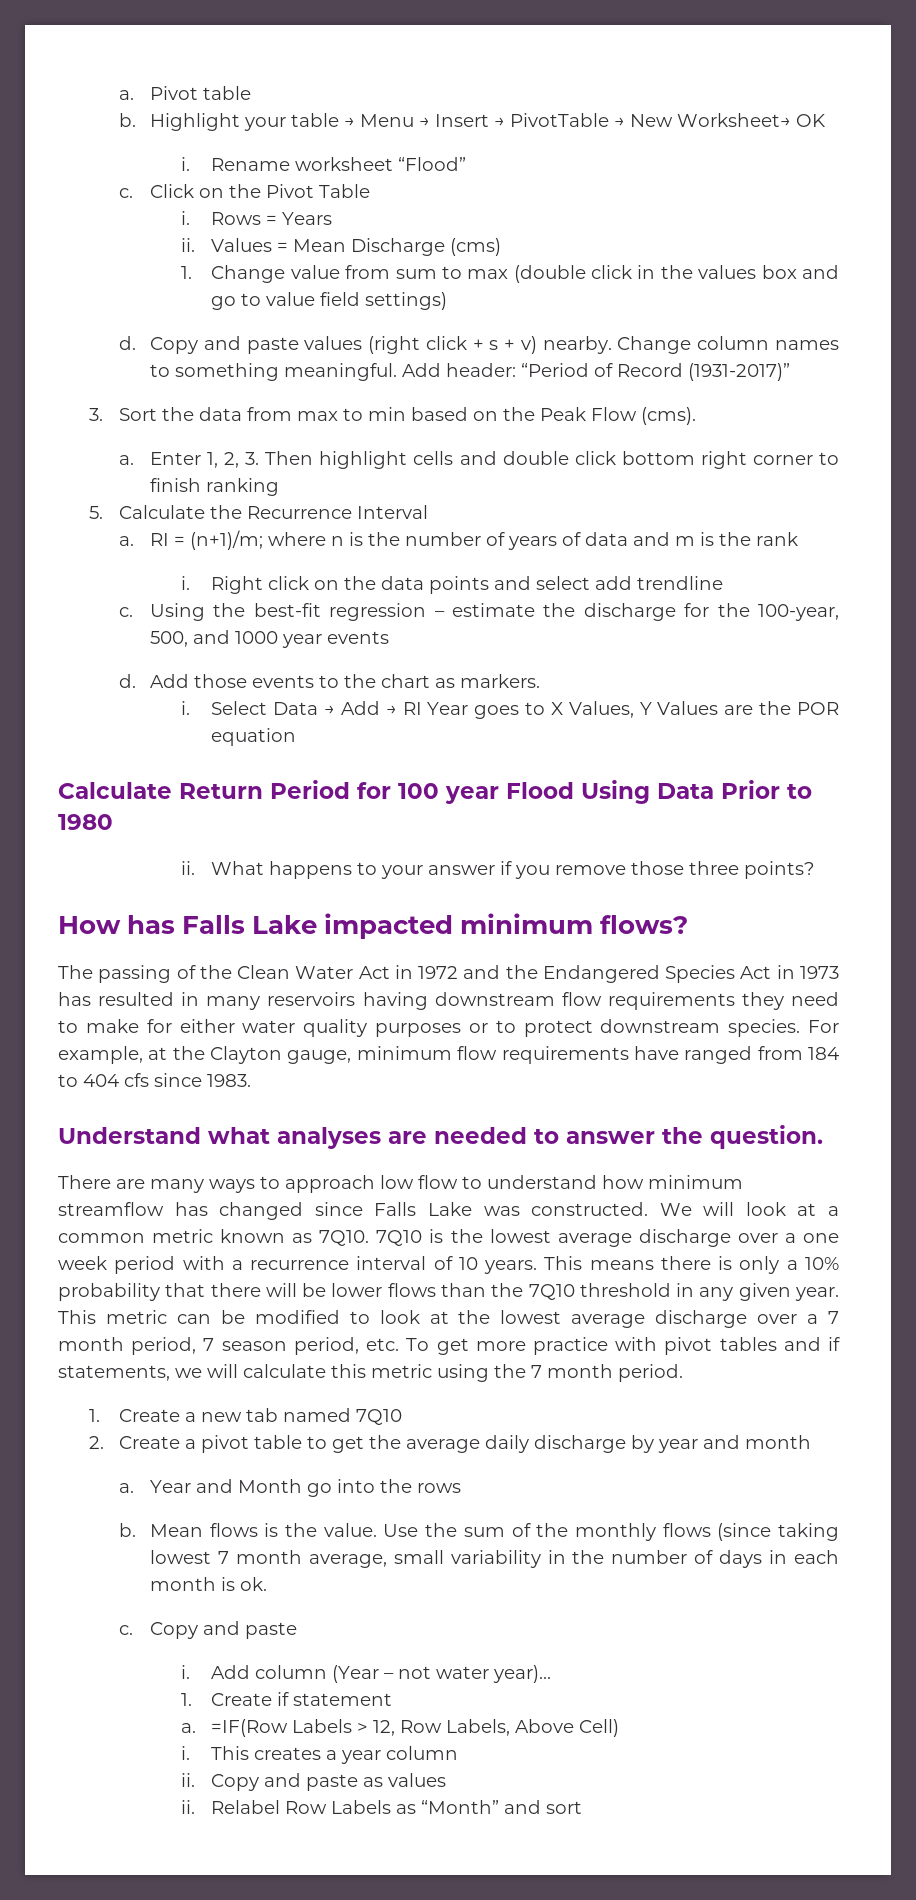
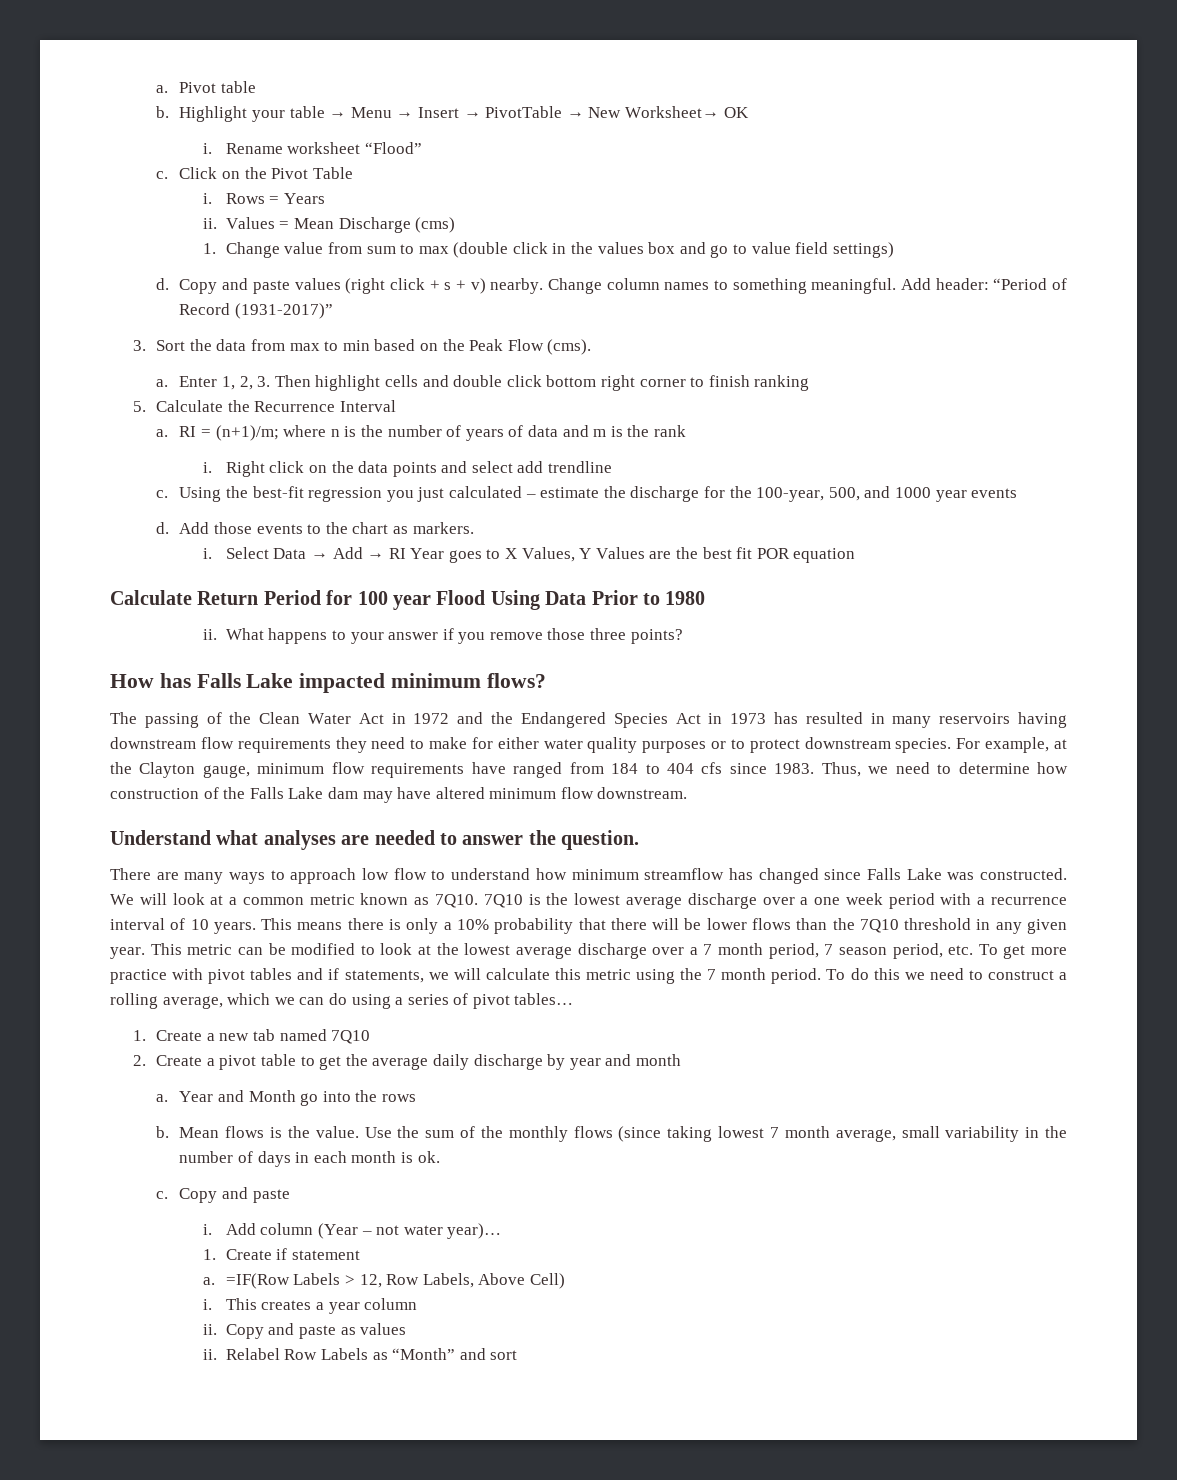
(427, 612) none -> [386,486,523,502] you just calculated
(792, 708) none -> [702,547,753,559] best fit
(251, 1080) none -> [821,762,1069,777] [110,787,688,803] Thus, we need to determine how construction of the Falls Lake dam may have altered minimum flow downstream.
(683, 1373) none -> [826,968,1068,980] [110,993,574,1009] To do this we need to construct a rolling average, which we can do using a series of pivot tables…

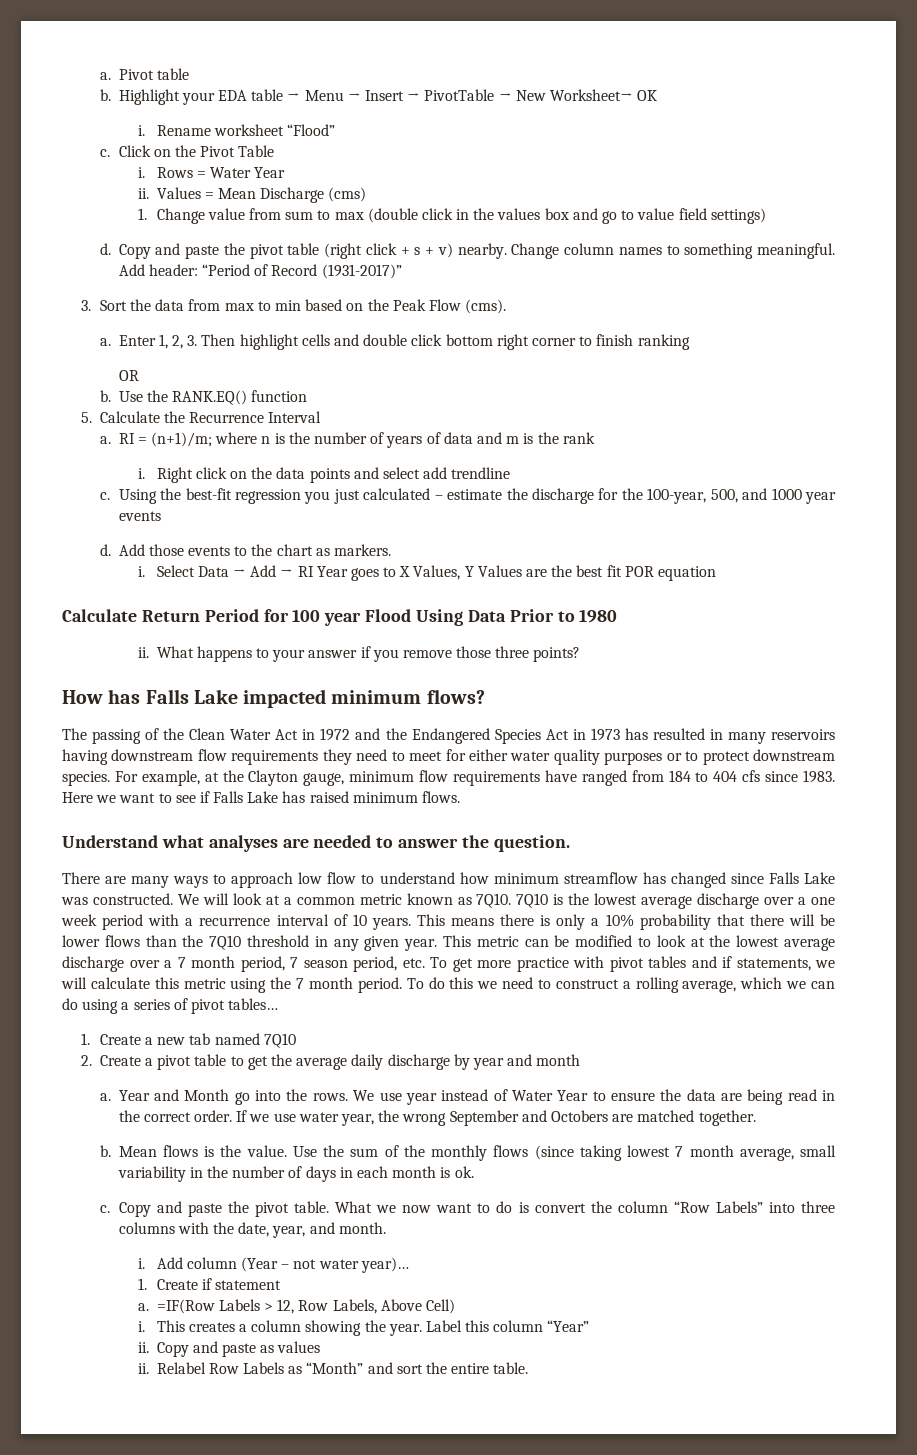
(286, 116) none -> [218,90,248,101] EDA
[283,193,325,204] Years -> [209,167,286,178] Water Year
[294,278,341,290] values -> [223,243,320,259] the pivot table
(810, 383) none -> [118,370,139,381] [99,390,308,405] // OR // b. Use the RANK.EQ() function
[429,737,468,749] make -> [409,751,443,761] meet
[821,762,1069,777] [110,787,688,803] Thus, we need to determine how construction of the Falls Lake dam may have altered minimum flow downstream. -> [62,791,461,803] Here we want to see if Falls Lake has raised minimum flows.
[382,1094,417,1102] rows -> [312,1089,836,1105] [118,1110,756,1126] rows. We use year instead of Water Year to ensure the data are being read in the correct order. If we use water year, the wrong September and Octobers are matched together.
(290, 1196) none -> [227,1201,835,1217] [118,1222,386,1238] the pivot table. What we now want to do is convert the column “Row Labels” into three columns with the date, year, and month.
[328,1298,418,1314] year column -> [251,1320,590,1336] column showing the year. Label this column “Year”
(518, 1355) none -> [425,1362,529,1374] the entire table.

